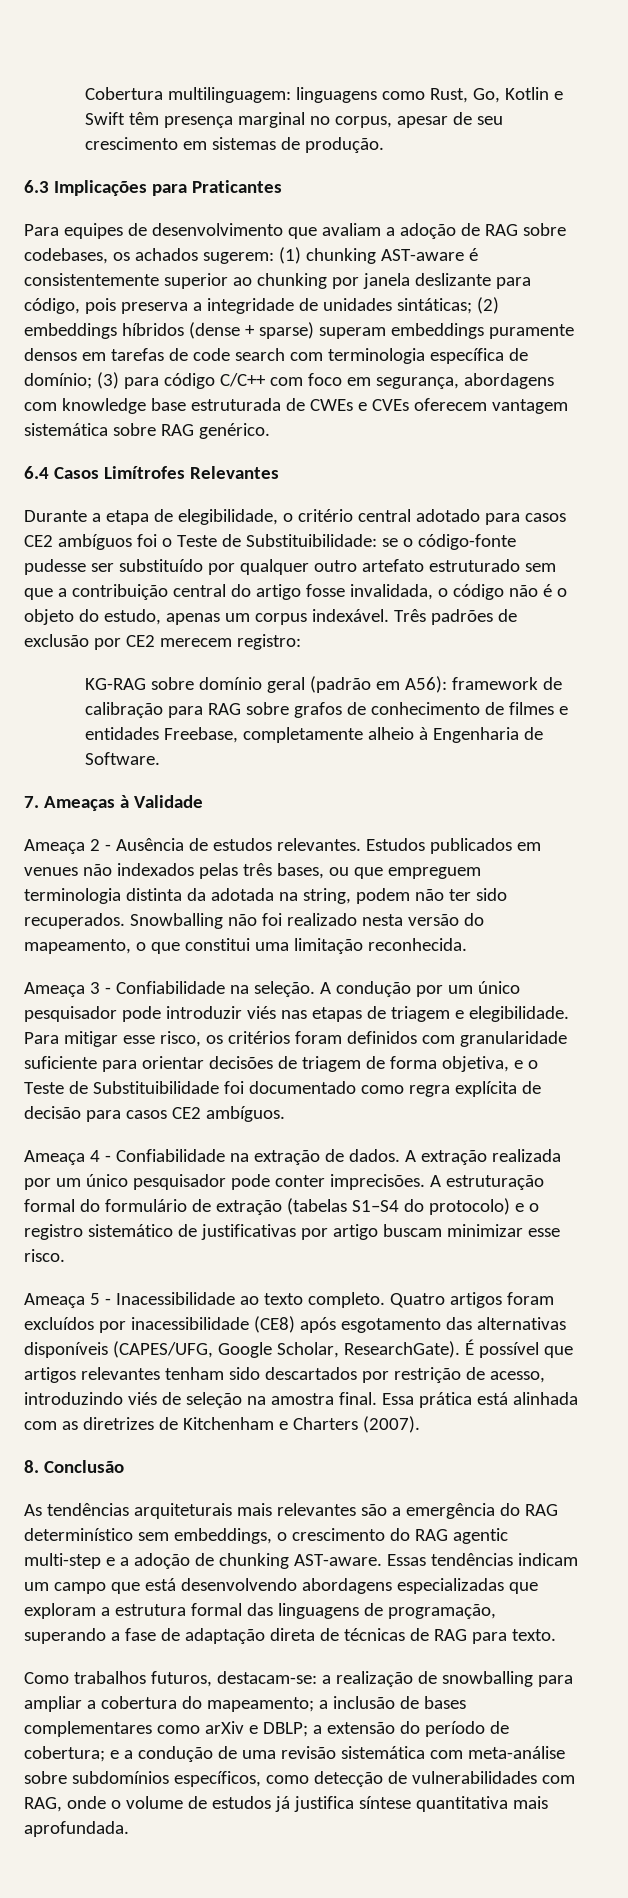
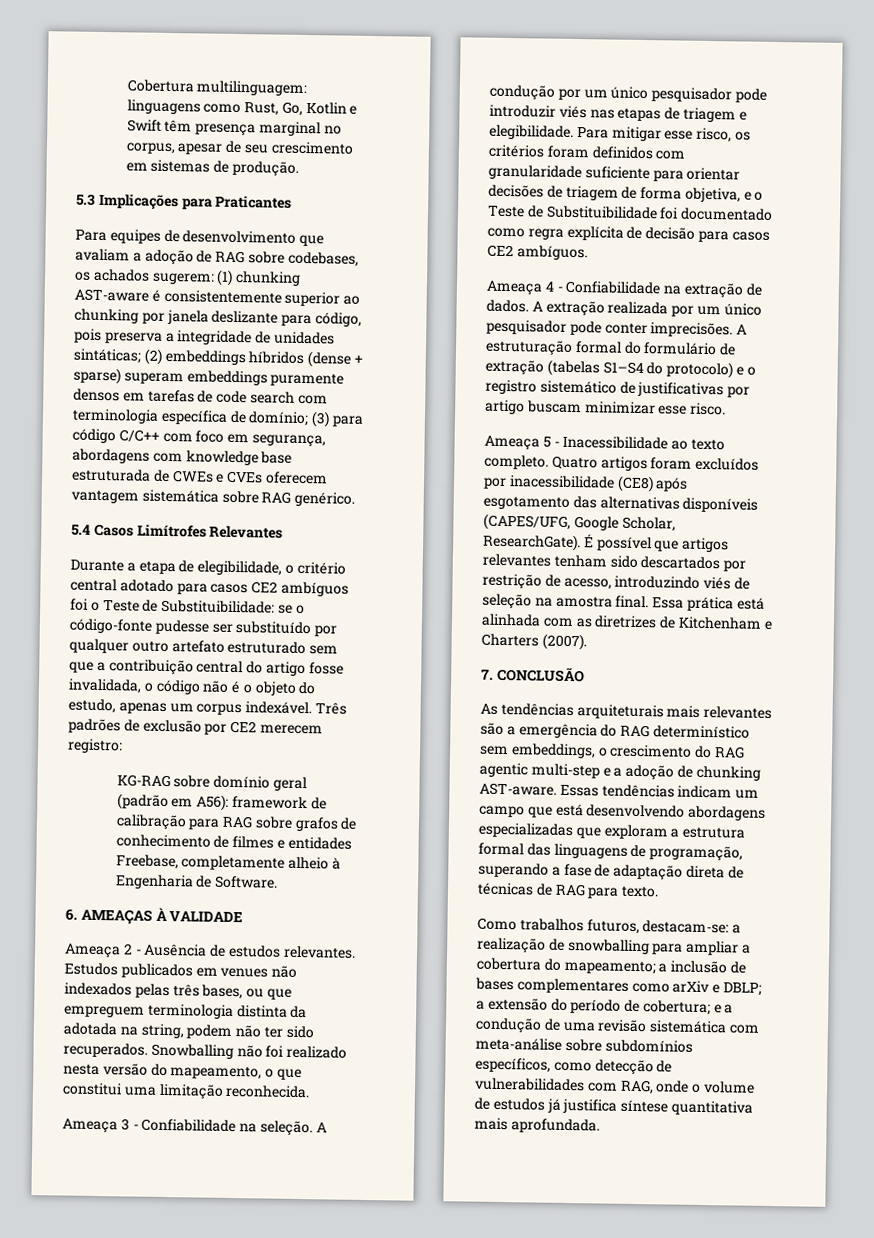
[24,180,49,193] 6.3 -> [76,193,96,206] 5.3
[24,466,49,479] 6.4 -> [71,524,91,536] 5.4
[24,795,203,811] 7. Ameaças à Validade -> [65,907,244,925] 6. AMEAÇAS À VALIDADE
[24,1460,124,1473] 8. Conclusão -> [481,666,585,683] 7. CONCLUSÃO

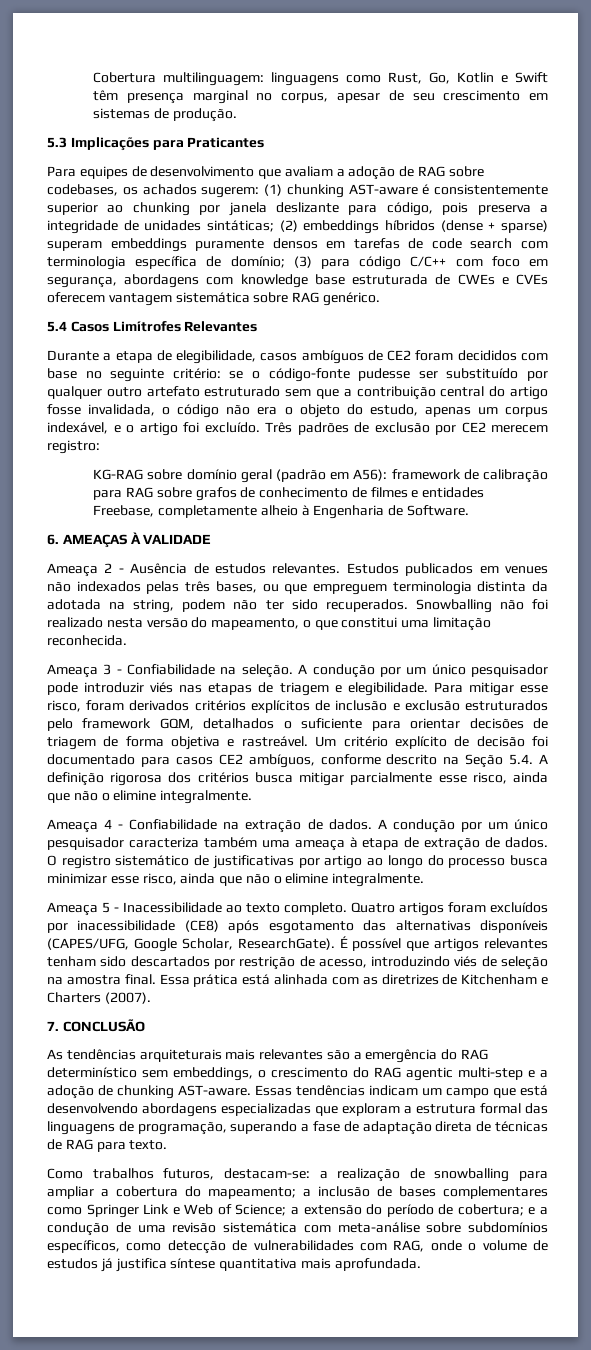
[284,561,346,575] [70,578,349,597] [70,598,276,614] o critério central adotado para casos CE2 ambíguos foi o Teste de Substituibilidade: -> [260,350,548,364] [47,368,221,382] casos ambíguos de CE2 foram decididos com base no seguinte critério:
[231,680,242,694] é -> [257,407,278,415] era
[245,701,313,715] indexável. -> [47,422,260,436] indexável, e o artigo foi excluído.
[734,131,751,141] [488,144,686,160] [488,164,582,181] os critérios foram definidos com granularidade -> [86,700,548,713] [47,718,292,731] foram derivados critérios explícitos de inclusão e exclusão estruturados pelo framework GQM, detalhados o
[684,187,764,203] [487,205,774,221] [487,225,770,243] [487,244,588,261] objetiva, e o Teste de Substituibilidade foi documentado como regra explícita de decisão para casos CE2 ambíguos. -> [171,736,548,750] [47,754,548,768] [47,772,548,786] [47,790,253,804] objetiva e rastreável. Um critério explícito de decisão foi documentado para casos CE2 ambíguos, conforme descrito na Seção 5.4. A definição rigorosa dos critérios busca mitigar parcialmente esse risco, ainda que não o elimine integralmente.
[545,300,762,317] [486,319,748,338] [485,339,737,356] [485,359,756,379] extração realizada por um único pesquisador pode conter imprecisões. A estruturação formal do formulário de extração (tabelas S1–S4 do protocolo) e o -> [392,819,548,833] [47,837,548,851] [47,855,57,866] condução por um único pesquisador caracteriza também uma ameaça à etapa de extração de dados. O
[526,400,727,416] buscam minimizar esse risco. -> [367,855,549,869] [47,873,425,887] ao longo do processo busca minimizar esse risco, ainda que não o elimine integralmente.
[672,980,762,996] arXiv e DBLP; -> [86,1204,287,1218] Springer Link e Web of Science;

